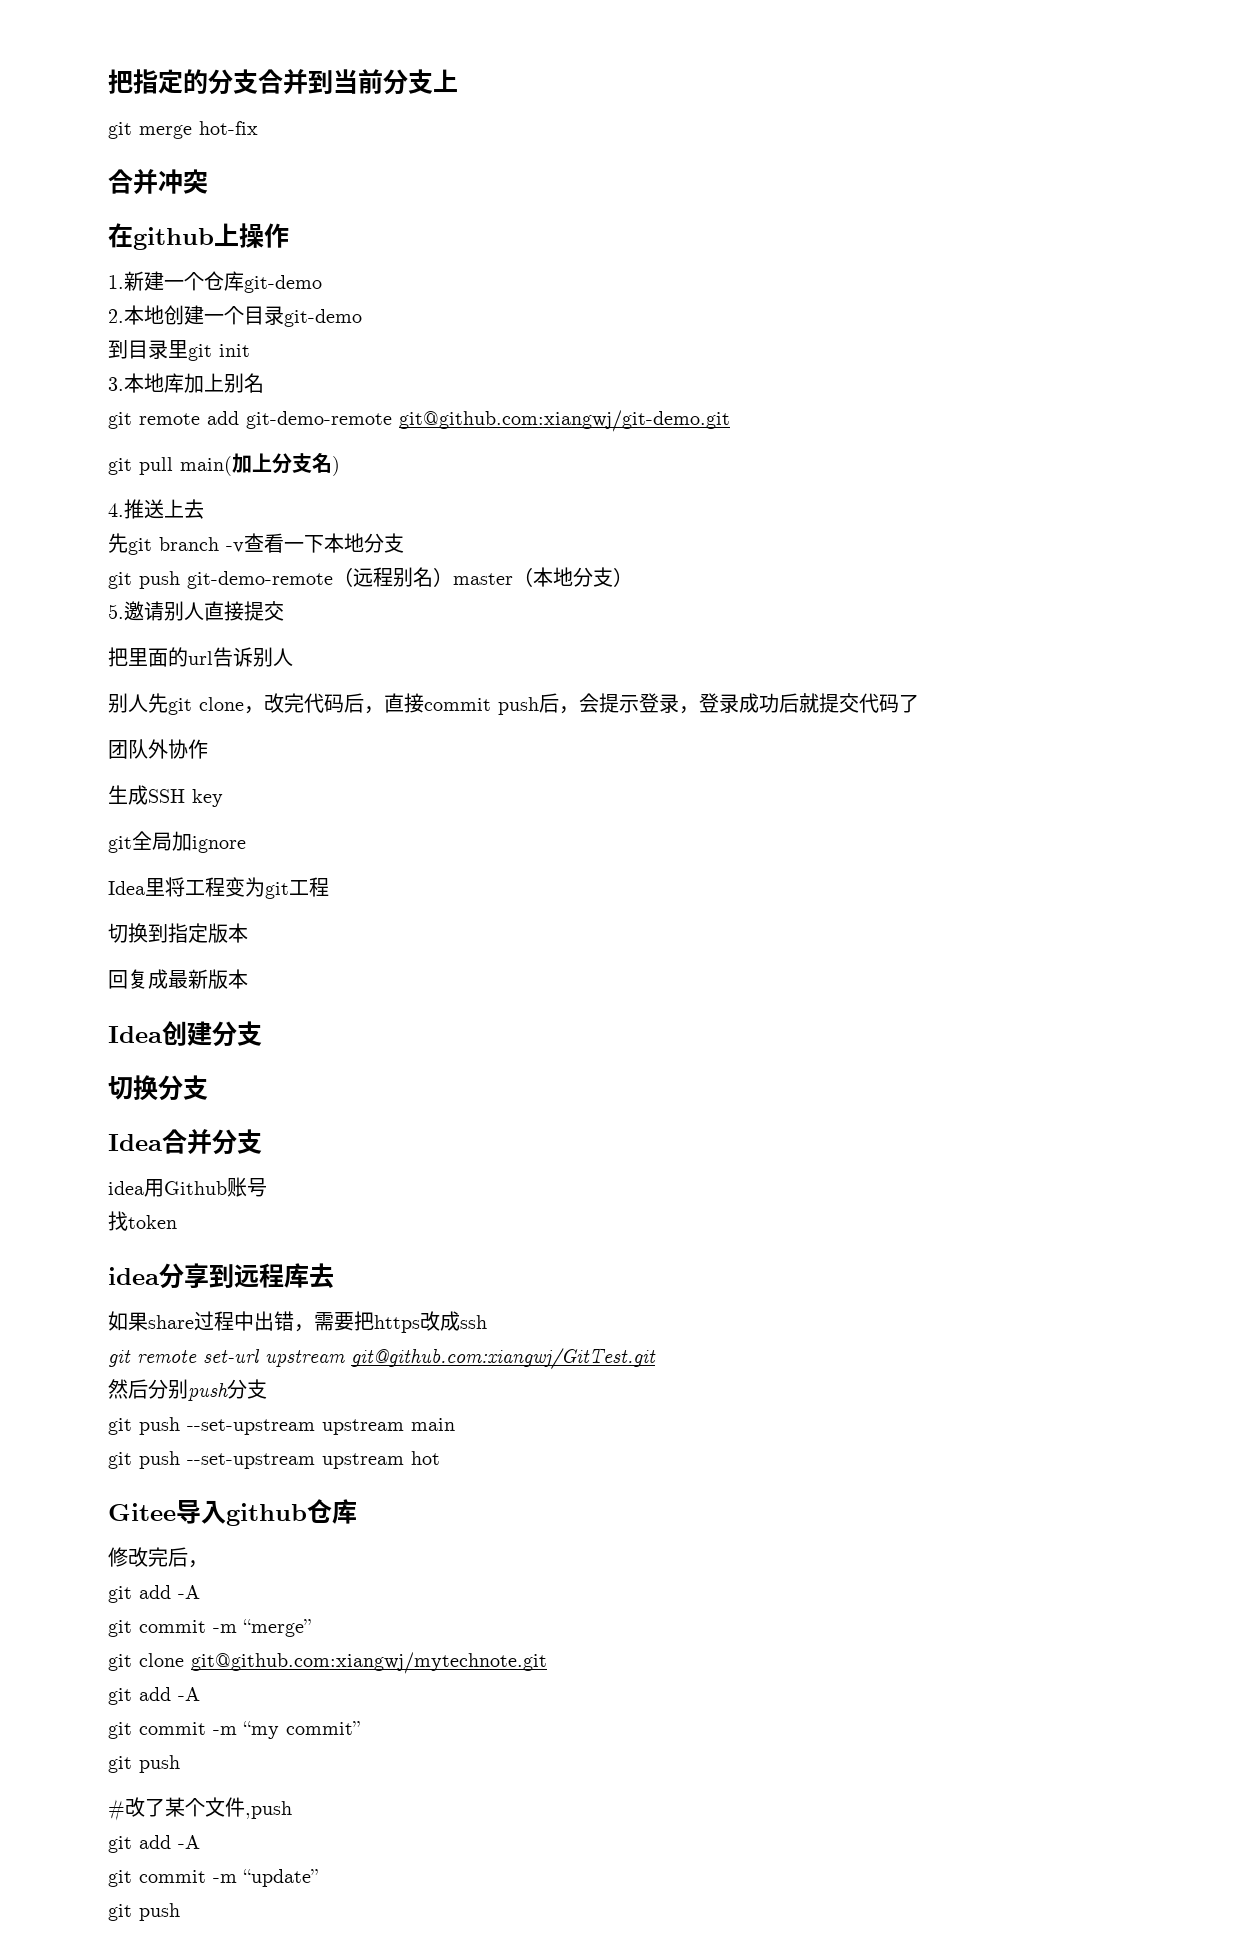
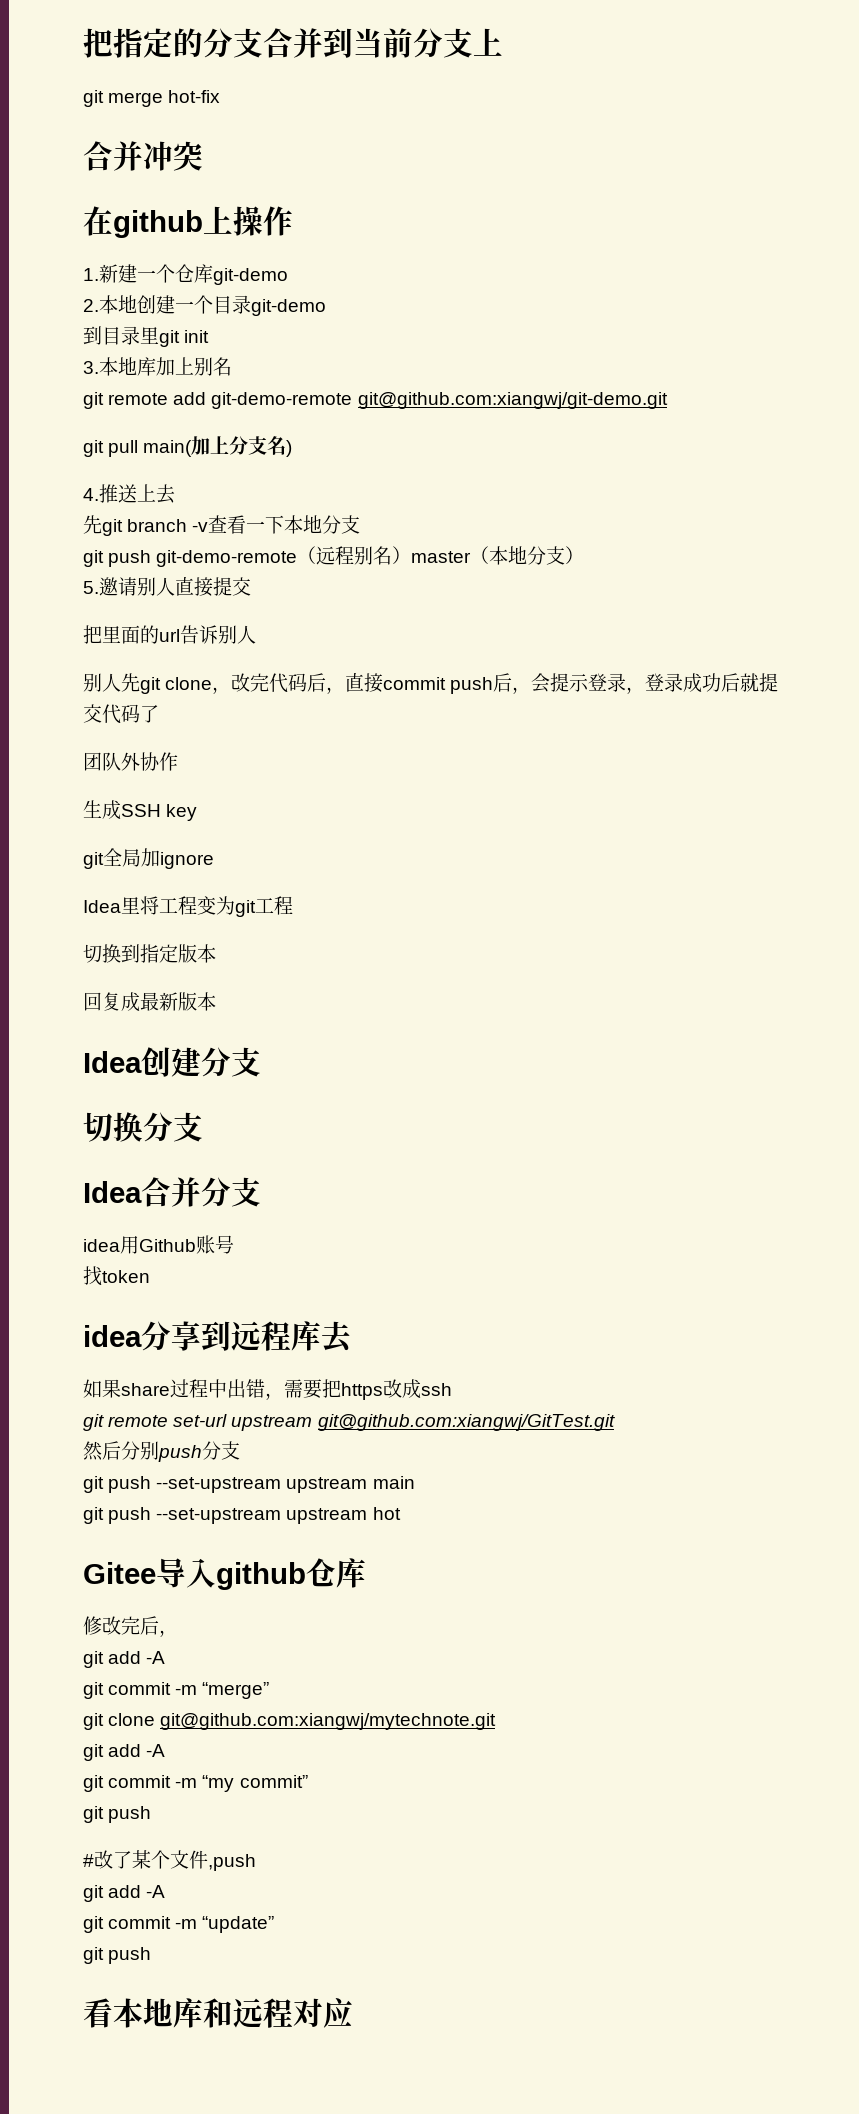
(180, 1912) none -> [83,1998,353,2028] // 看本地库和远程对应

